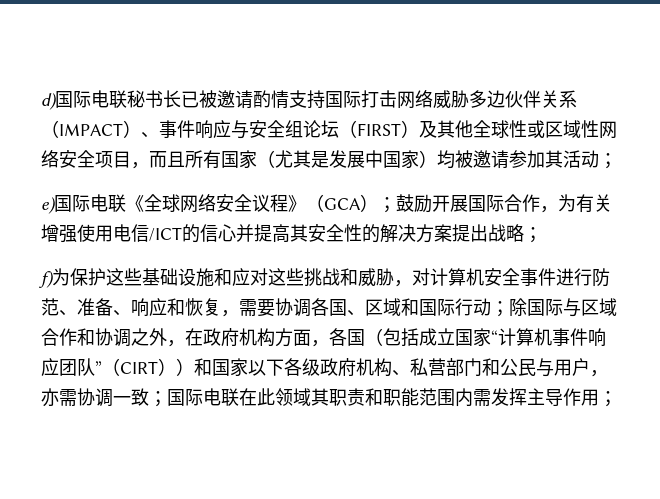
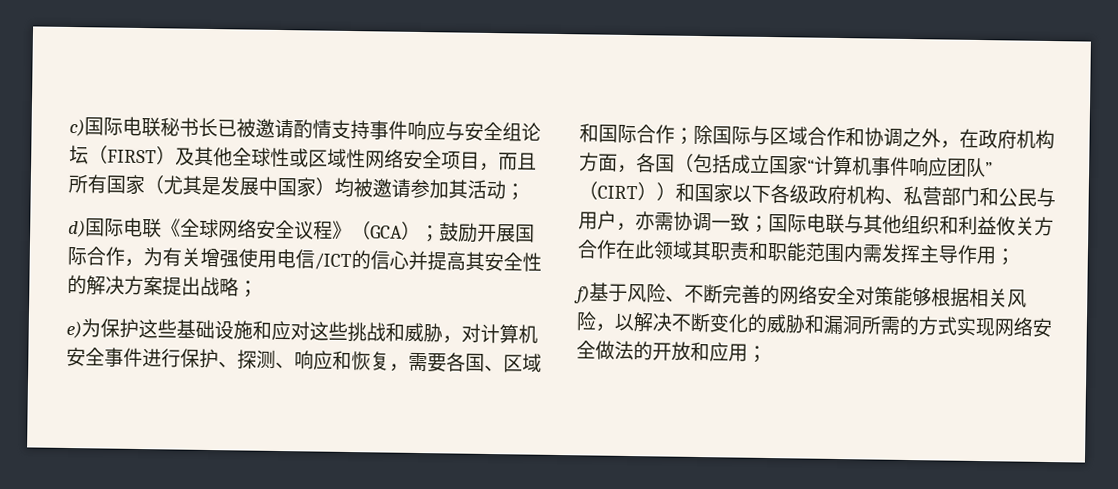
[41,93,57,110] d) -> [69,118,85,137] c)
[325,90,577,109] [41,120,159,138] 国际打击网络威胁多边伙伴关系（IMPACT）、 -> (370, 130) none
[41,197,56,214] e) -> [68,219,86,238] d)
[39,271,54,288] f) -> [66,320,82,339] e)
[592,268,610,287] [41,298,113,316] 防范、准备 -> [180,348,276,370] 保护、探测
[275,298,311,317] 协调 -> (447, 363) none
[455,298,491,316] 行动 -> [636,124,675,144] 合作
(239, 397) none -> [844,214,1054,237] [577,239,617,259] 与其他组织和利益攸关方合作
(617, 399) none -> [574,282,1027,308] [576,311,1052,338] [576,340,767,363] // f)基于风险、不断完善的网络安全对策能够根据相关风险，以解决不断变化的威胁和漏洞所需的方式实现网络安全做法的开放和应用；

